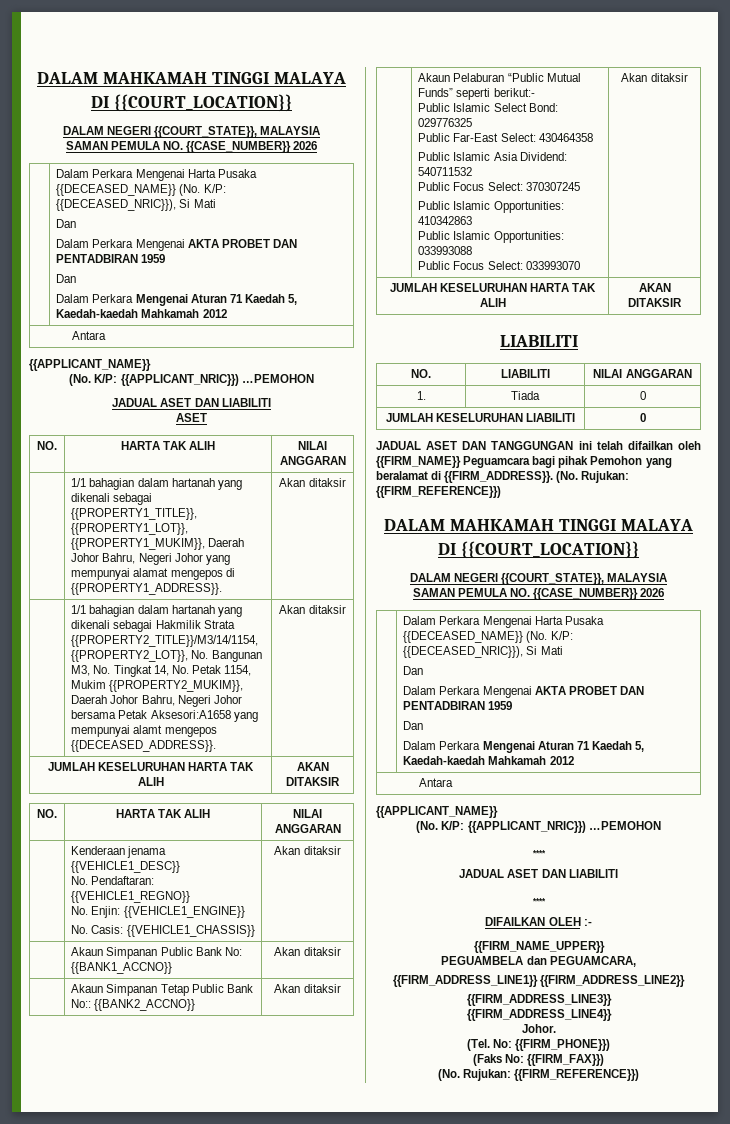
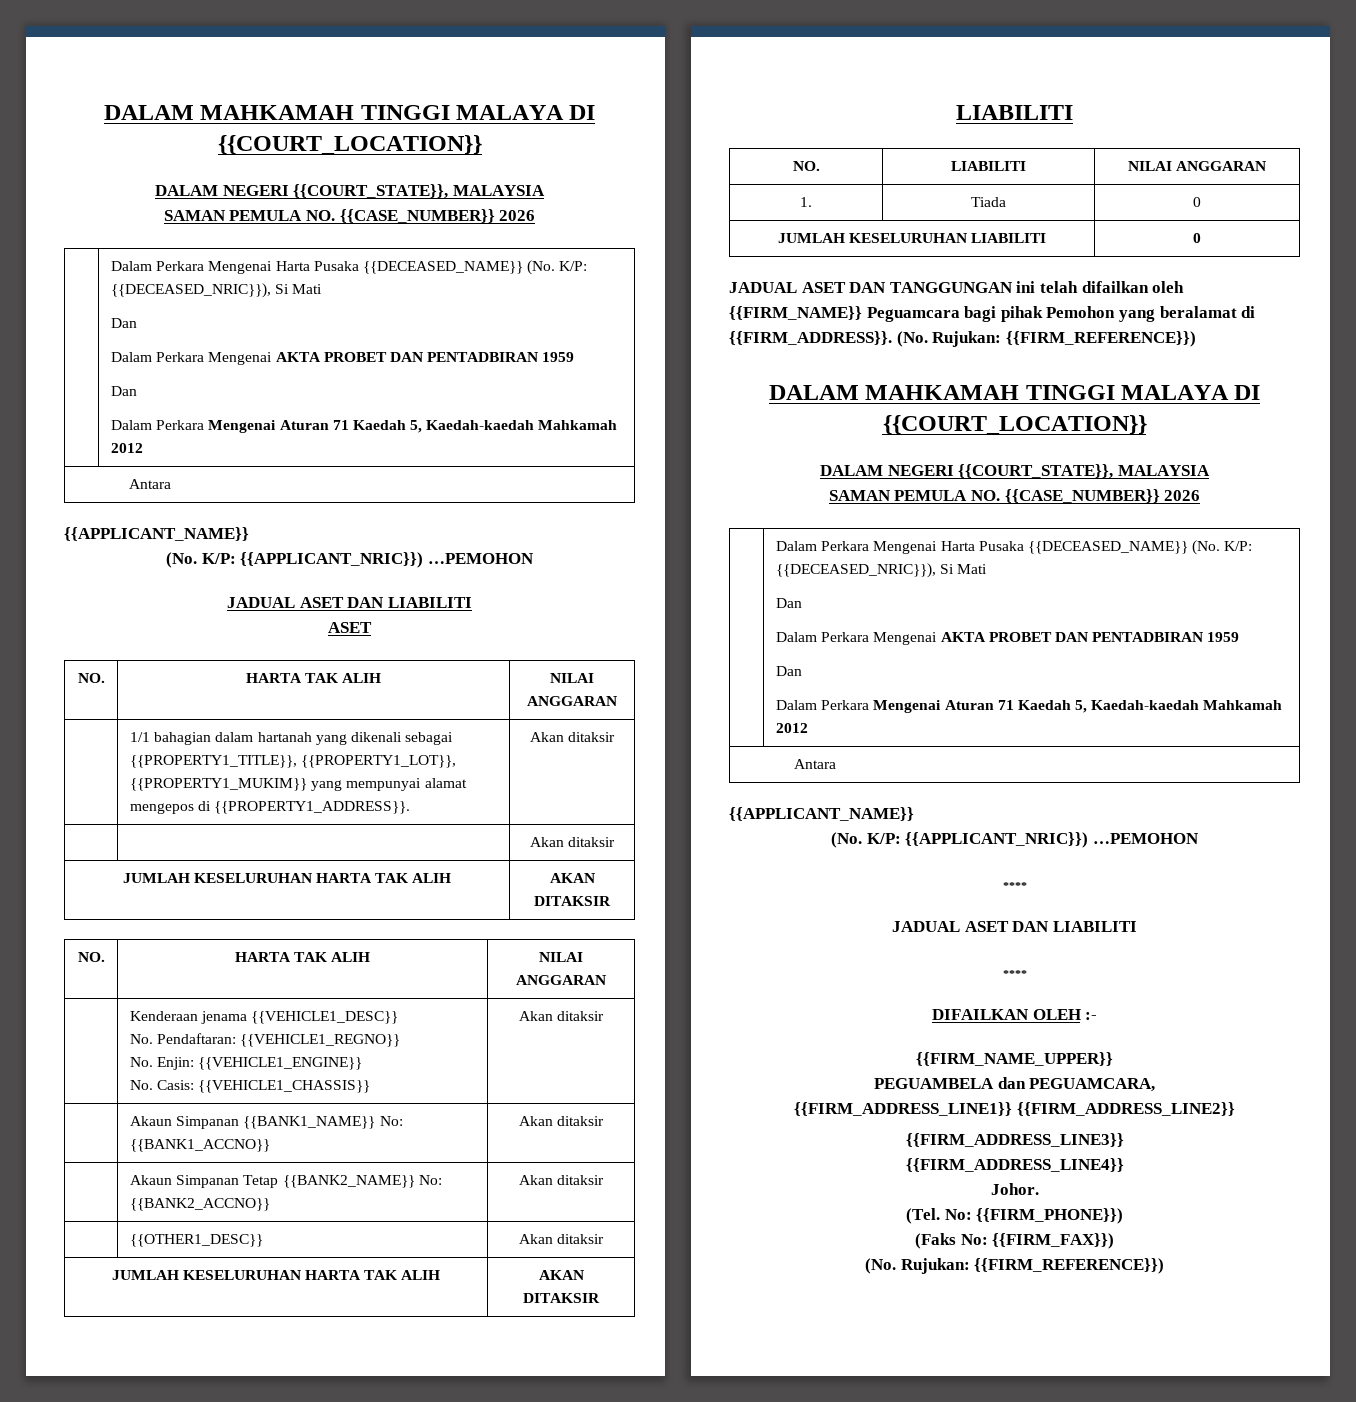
[71,538,245,550] [71,553,203,565] {{PROPERTY1_MUKIM}}, Daerah Johor Bahru, Negeri Johor -> [129,778,307,791] {{PROPERTY1_MUKIM}}
[71,605,242,617] [71,620,235,632] [71,635,259,647] [71,650,262,662] [71,665,251,677] [71,680,244,692] [71,695,242,707] [71,710,258,722] [71,725,217,737] [71,740,217,752] 1/1 bahagian dalam hartanah yang dikenali sebagai Hakmilik Strata {{PROPERTY2_TITLE}}/M3/14/1154, {{PROPERTY2_LOT}}, No. Bangunan M3, No. Tingkat 14, No. Petak 1154, Mukim {{PROPERTY2_MUKIM}}, Daerah Johor Bahru, Negeri Johor bersama Petak Aksesori:A1658 yang mempunyai alamt mengepos {{DECEASED_ADDRESS}}. -> (616, 737) none
[160,947,222,956] Public Bank -> [243,1116,376,1129] {{BANK1_NAME}}
[191,984,253,993] [71,999,92,1008] Public Bank No:: -> [282,1175,442,1188] {{BANK2_NAME}} No:
[418,73,581,82] [418,88,535,100] [418,103,558,112] [418,118,473,127] [418,133,593,142] [418,152,567,161] [418,167,473,176] [418,182,580,191] [418,201,564,213] [418,216,473,225] [418,231,564,243] [418,246,473,255] [418,261,580,270] Akaun Pelaburan “Public Mutual Funds” seperti berikut:- // Public Islamic Select Bond: 029776325 // Public Far-East Select: 430464358 // Public Islamic Asia Dividend: 540711532 // Public Focus Select: 370307245 // Public Islamic Opportunities: 410342863 // Public Islamic Opportunities: 033993088 // Public Focus Select: 033993070 -> [129,1234,263,1247] {{OTHER1_DESC}}

